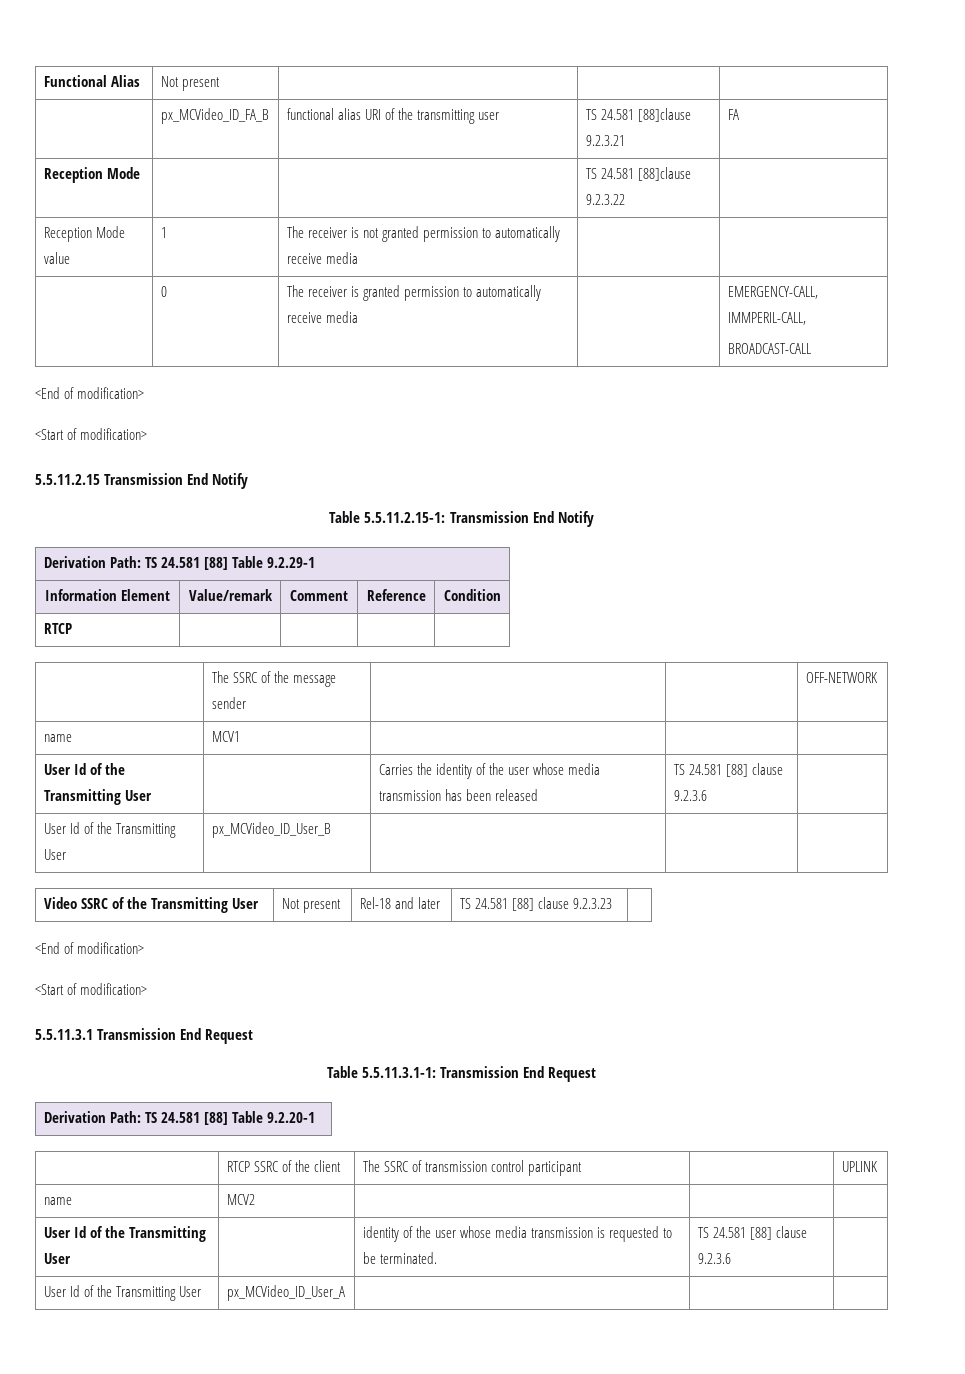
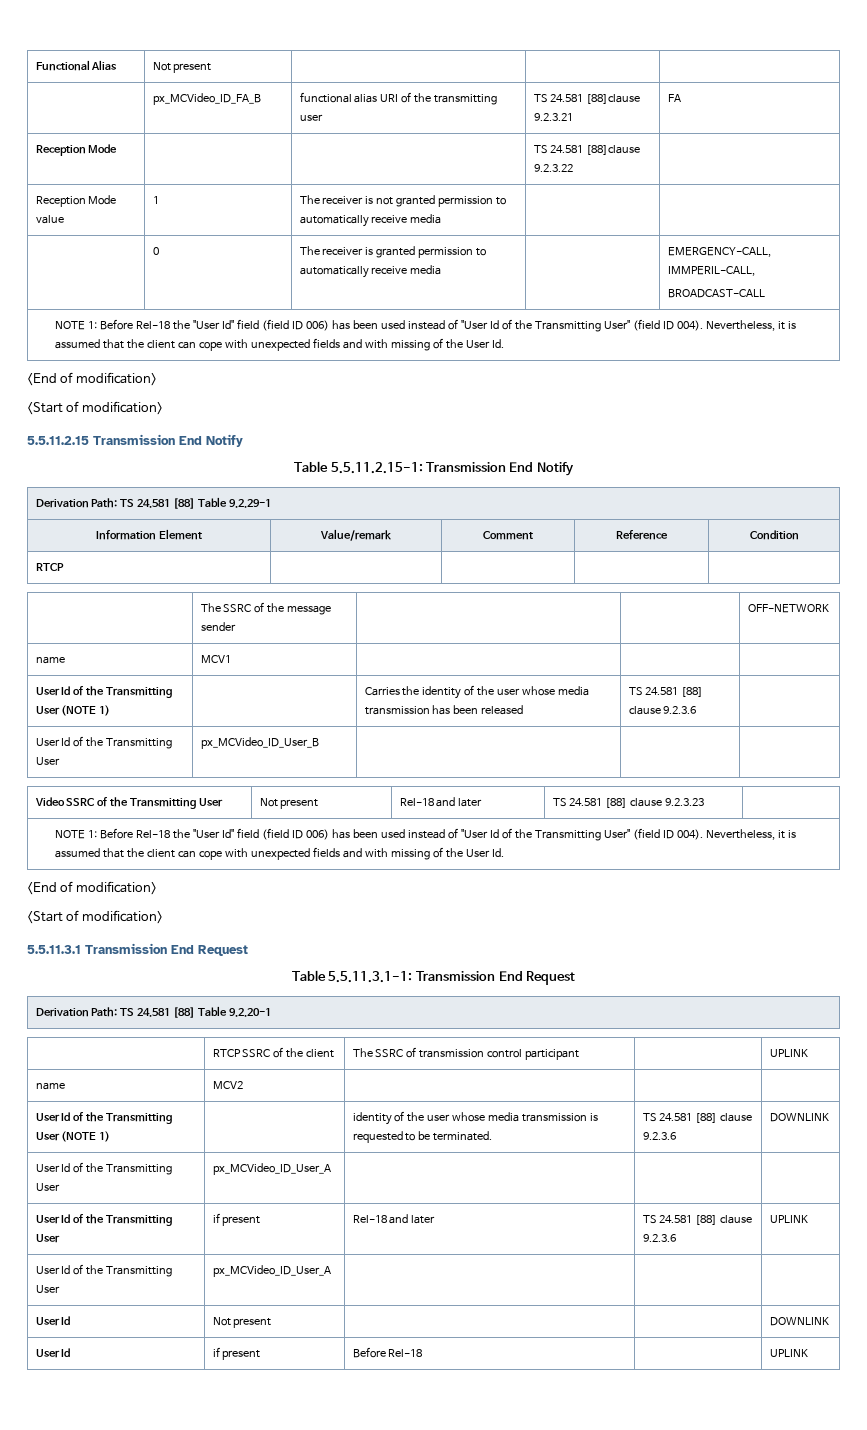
(811, 348) none -> [55,319,796,332] [55,338,504,351] // NOTE 1: Before Rel-18 the "User Id" field (field ID 006) has been used instead of "User Id of the Transmitting User" (field ID 004). Nevertheless, it is assumed that the client can cope with unexpected fields and with missing of the User Id.
(152, 795) none -> [61,705,111,716] (NOTE 1)
(612, 903) none -> [55,828,796,841] [55,847,504,860] // NOTE 1: Before Rel-18 the "User Id" field (field ID 006) has been used instead of "User Id of the Transmitting User" (field ID 004). Nevertheless, it is assumed that the client can cope with unexpected fields and with missing of the User Id.
(71, 1258) none -> [61,1131,111,1142] (NOTE 1)
[43,1285,201,1301] [226,1285,345,1301] // User Id of the Transmitting User | px_MCVideo_ID_User_A | | | -> [769,1113,829,1122] [35,1162,173,1175] [35,1183,60,1191] [212,1163,331,1175] [35,1214,173,1226] [35,1234,60,1243] [212,1213,261,1226] [352,1214,436,1224] [642,1215,753,1225] [642,1234,676,1242] [769,1215,808,1223] [35,1264,173,1277] [35,1285,60,1293] [212,1265,331,1277] [35,1316,71,1326] [212,1317,272,1328] [769,1317,829,1326] [35,1348,71,1358] [212,1347,261,1360] [352,1347,423,1358] [769,1349,808,1357] DOWNLINK // User Id of the Transmitting User | px_MCVideo_ID_User_A | | | // User Id of the Transmitting User | if present | Rel-18 and later | TS 24.581 [88] clause 9.2.3.6 | UPLINK // User Id of the Transmitting User | px_MCVideo_ID_User_A | | | // User Id | Not present | | | DOWNLINK // User Id | if present | Before Rel-18 | | UPLINK

